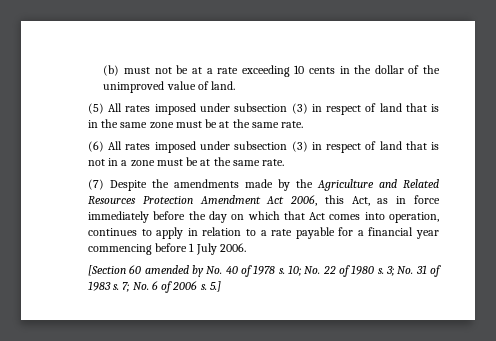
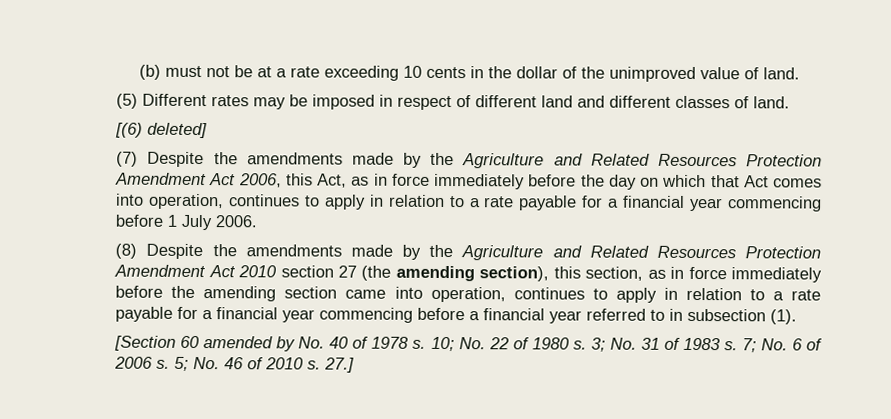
[108,103,440,115] [87,119,304,129] [87,141,440,153] [87,157,285,167] All rates imposed under subsection (3) in respect of land that is in the same zone must be at the same rate. // (6) All rates imposed under subsection (3) in respect of land that is not in a zone must be at the same rate. -> [142,93,791,111] [115,122,208,139] Different rates may be imposed in respect of different land and different classes of land. // [(6) deleted]
(246, 247) none -> [115,243,821,261] [114,264,822,283] [115,285,821,303] [115,306,798,325] // (8) Despite the amendments made by the Agriculture and Related Resources Protection Amendment Act 2010 section 27 (the amending section), this section, as in force immediately before the amending section came into operation, continues to apply in relation to a rate payable for a financial year commencing before a financial year referred to in subsection (1).
[209,281,221,292] 5.] -> [174,356,355,373] 5; No. 46 of 2010 s. 27.]

